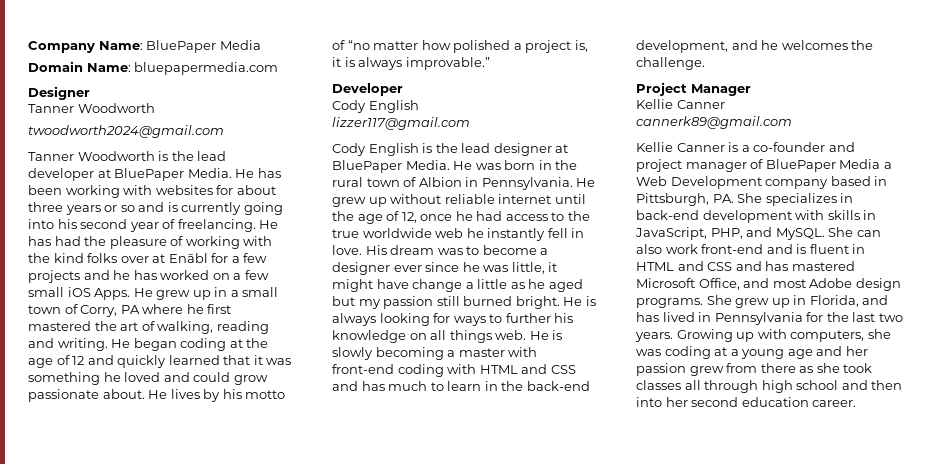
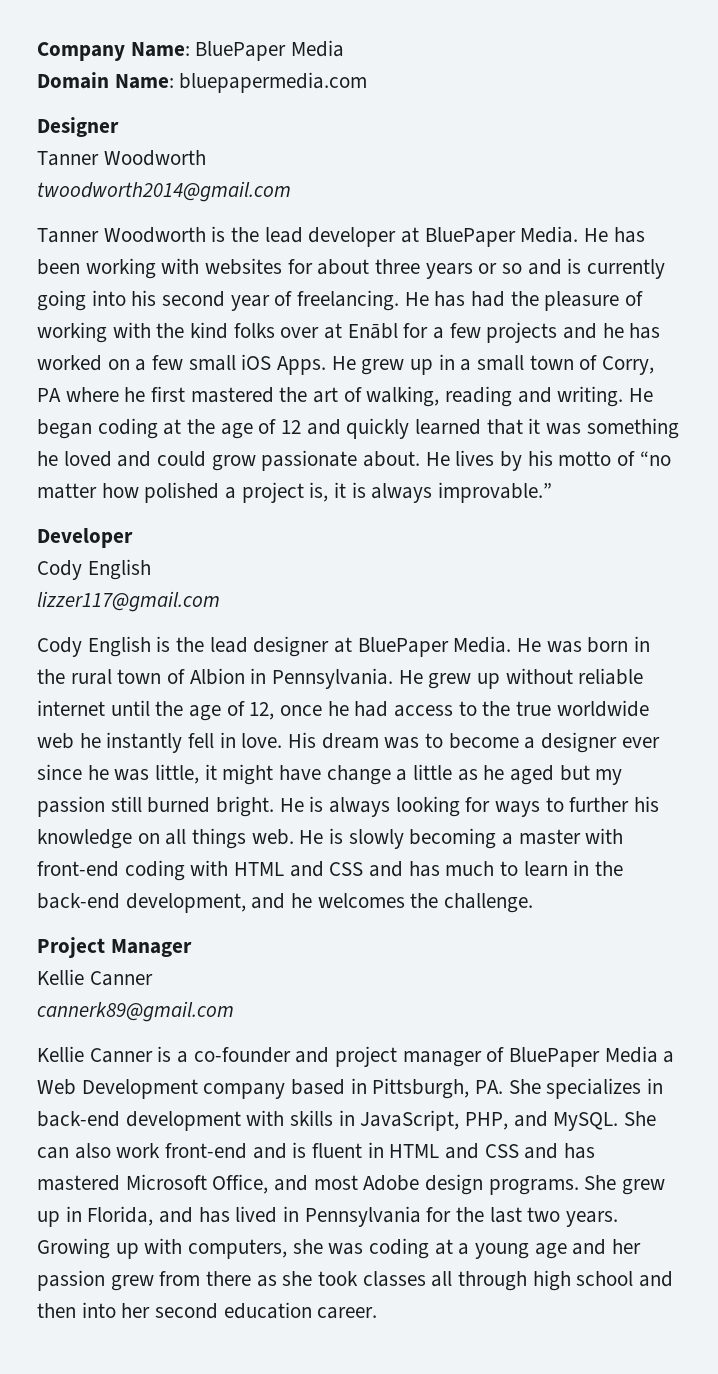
[28,125,224,138] twoodworth2024@gmail.com -> [37,181,291,202] twoodworth2014@gmail.com

